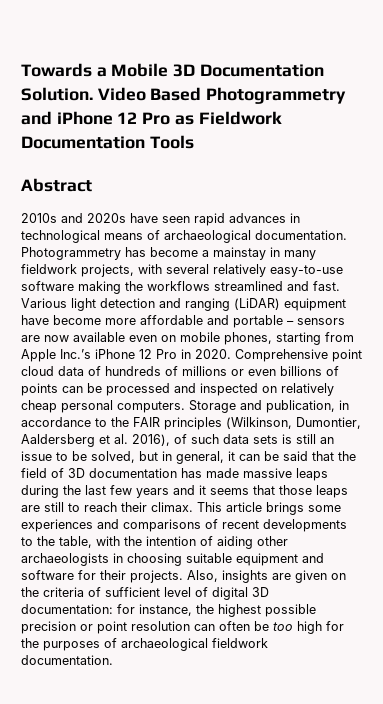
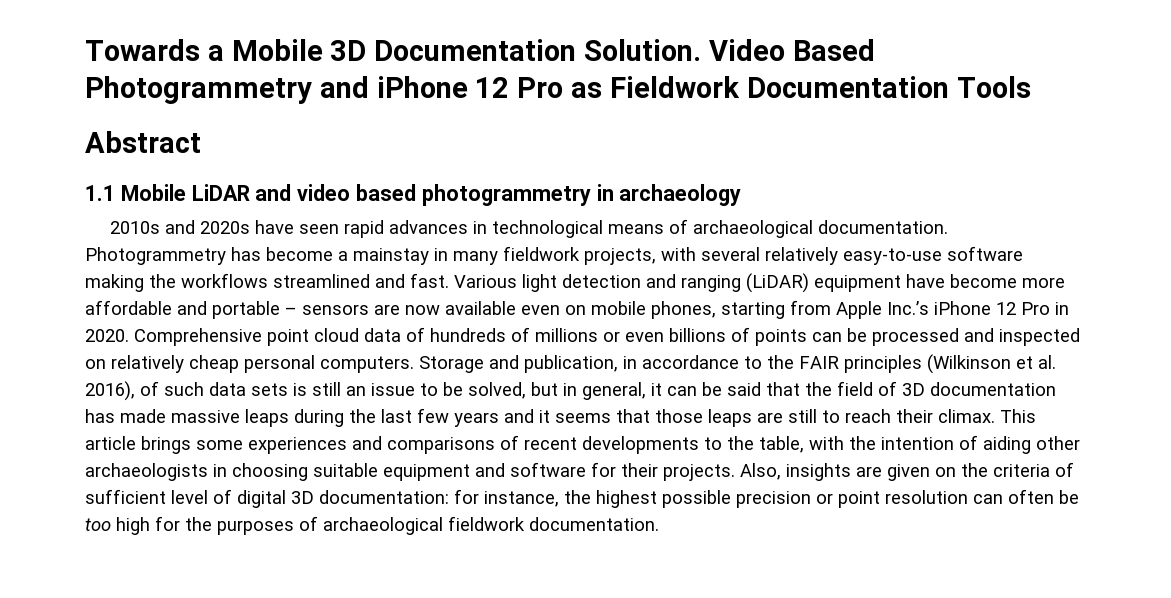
(92, 185) none -> [85,184,742,206] // 1.1 Mobile LiDAR and video based photogrammetry in archaeology
[226,417,361,429] [21,434,95,447] (Wilkinson, Dumontier, Aaldersberg -> [927,354,1011,374] (Wilkinson

